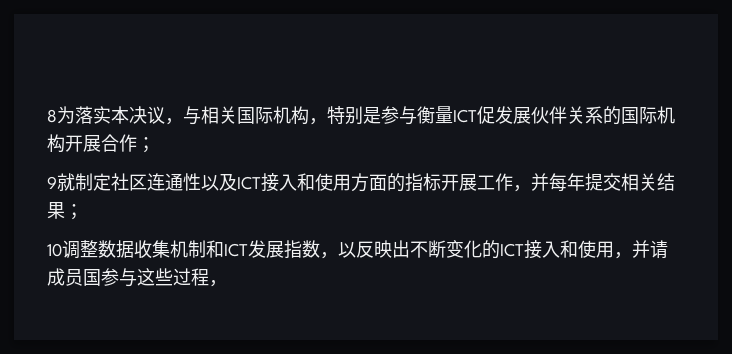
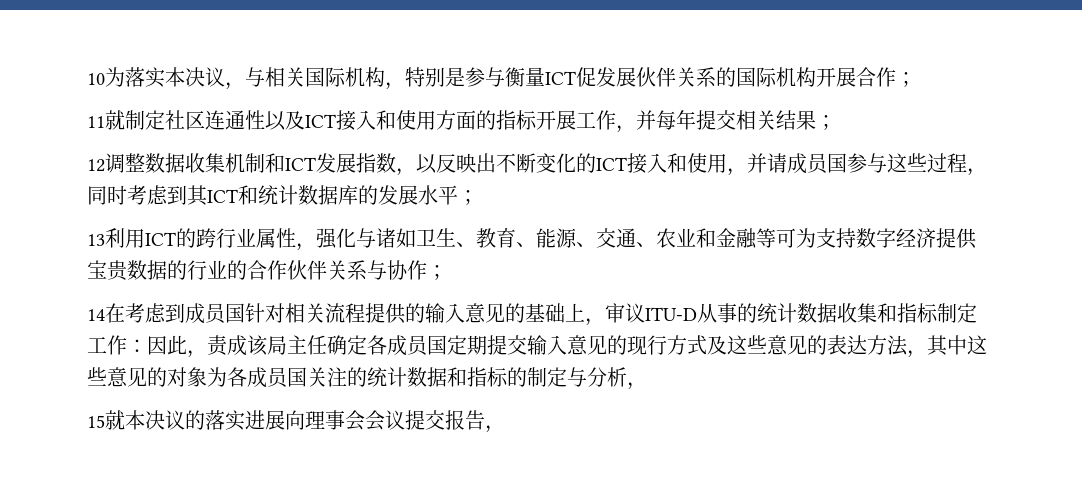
[47,109,57,123] 8 -> [87,73,105,85] 10
[47,176,57,189] 9 -> [87,116,105,128] 11
[47,243,62,257] 10 -> [87,159,105,172] 12
(227, 283) none -> [87,185,478,206] [87,228,977,251] [87,260,447,281] [87,303,977,326] [87,335,987,358] [87,367,647,390] [87,410,505,433] 同时考虑到其ICT和统计数据库的发展水平； // 13利用ICT的跨行业属性，强化与诸如卫生、教育、能源、交通、农业和金融等可为支持数字经济提供宝贵数据的行业的合作伙伴关系与协作； // 14在考虑到成员国针对相关流程提供的输入意见的基础上，审议ITU-D从事的统计数据收集和指标制定工作：因此，责成该局主任确定各成员国定期提交输入意见的现行方式及这些意见的表达方法，其中这些意见的对象为各成员国关注的统计数据和指标的制定与分析， // 15就本决议的落实进展向理事会会议提交报告，

